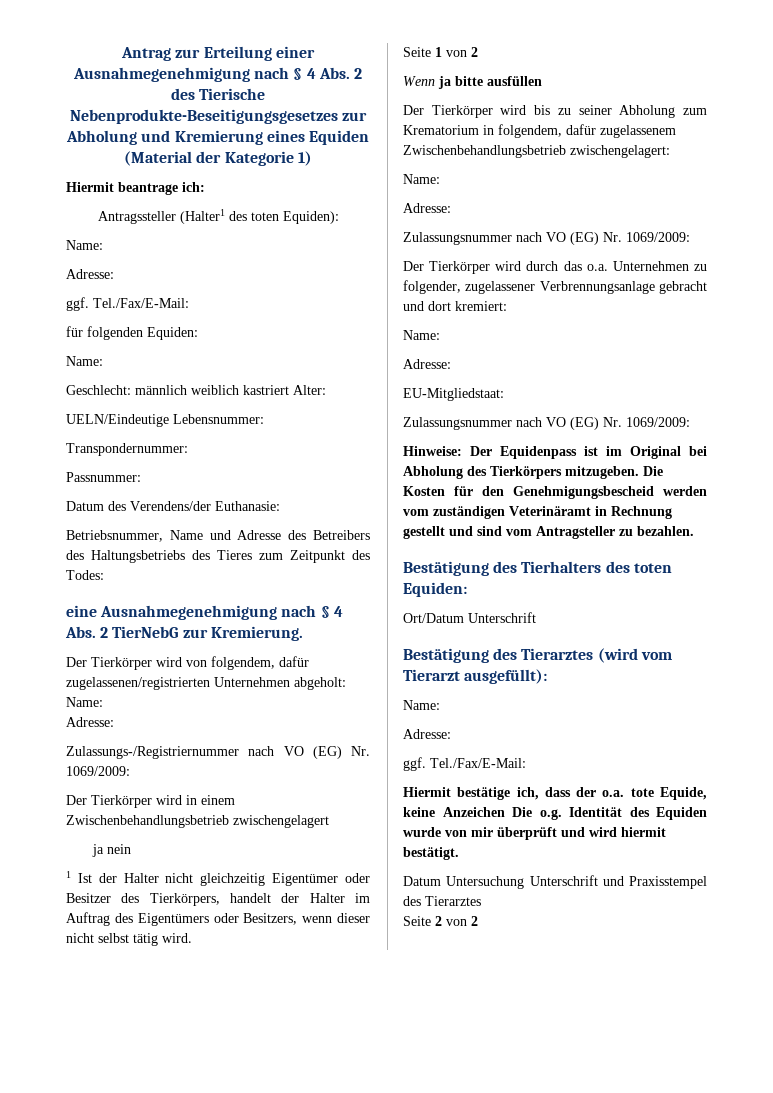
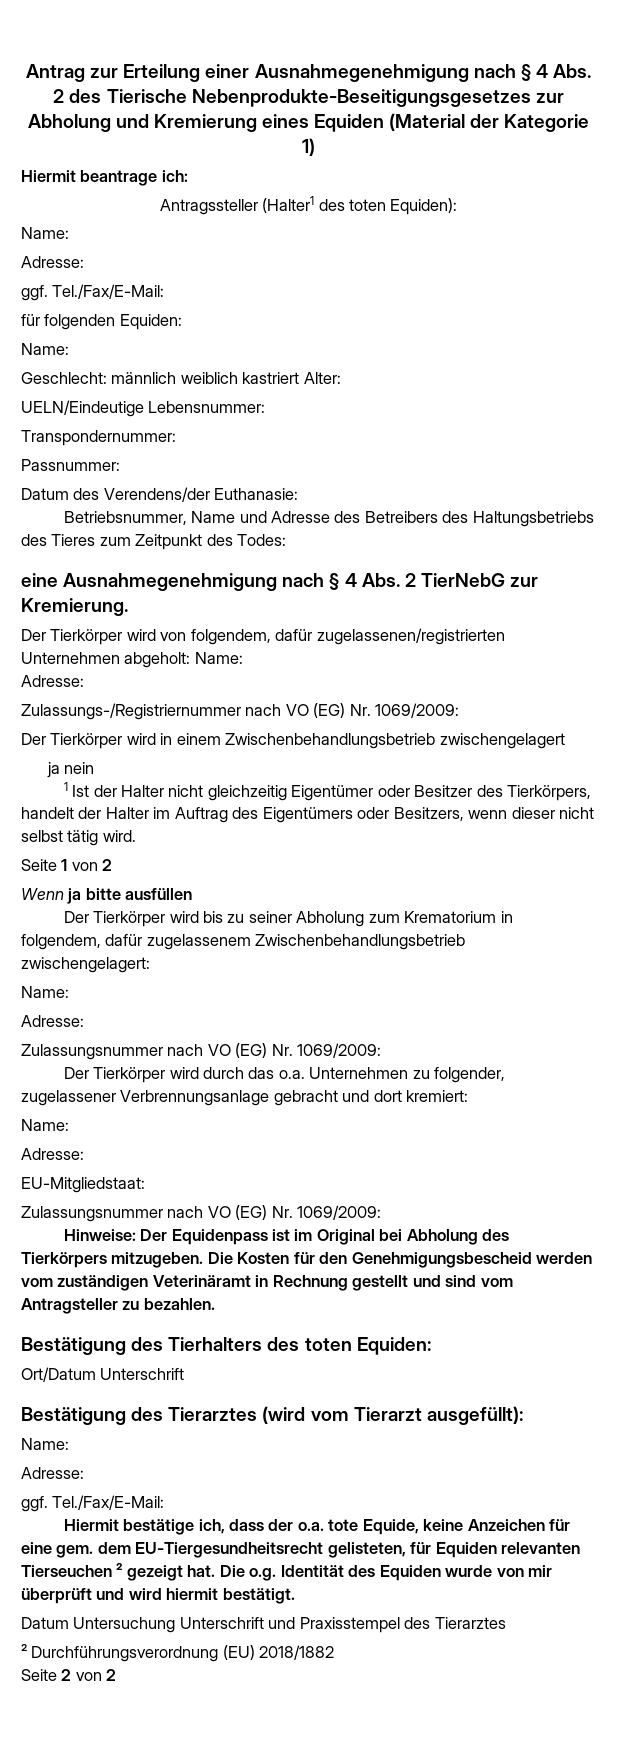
(505, 812) none -> [549,1519,571,1531] [21,1542,581,1558] [21,1563,216,1581] für eine gem. dem EU-Tiergesundheitsrecht gelisteten, für Equiden relevanten Tierseuchen ² gezeigt hat.
(481, 901) none -> [21,1644,335,1662] // ² Durchführungsverordnung (EU) 2018/1882

